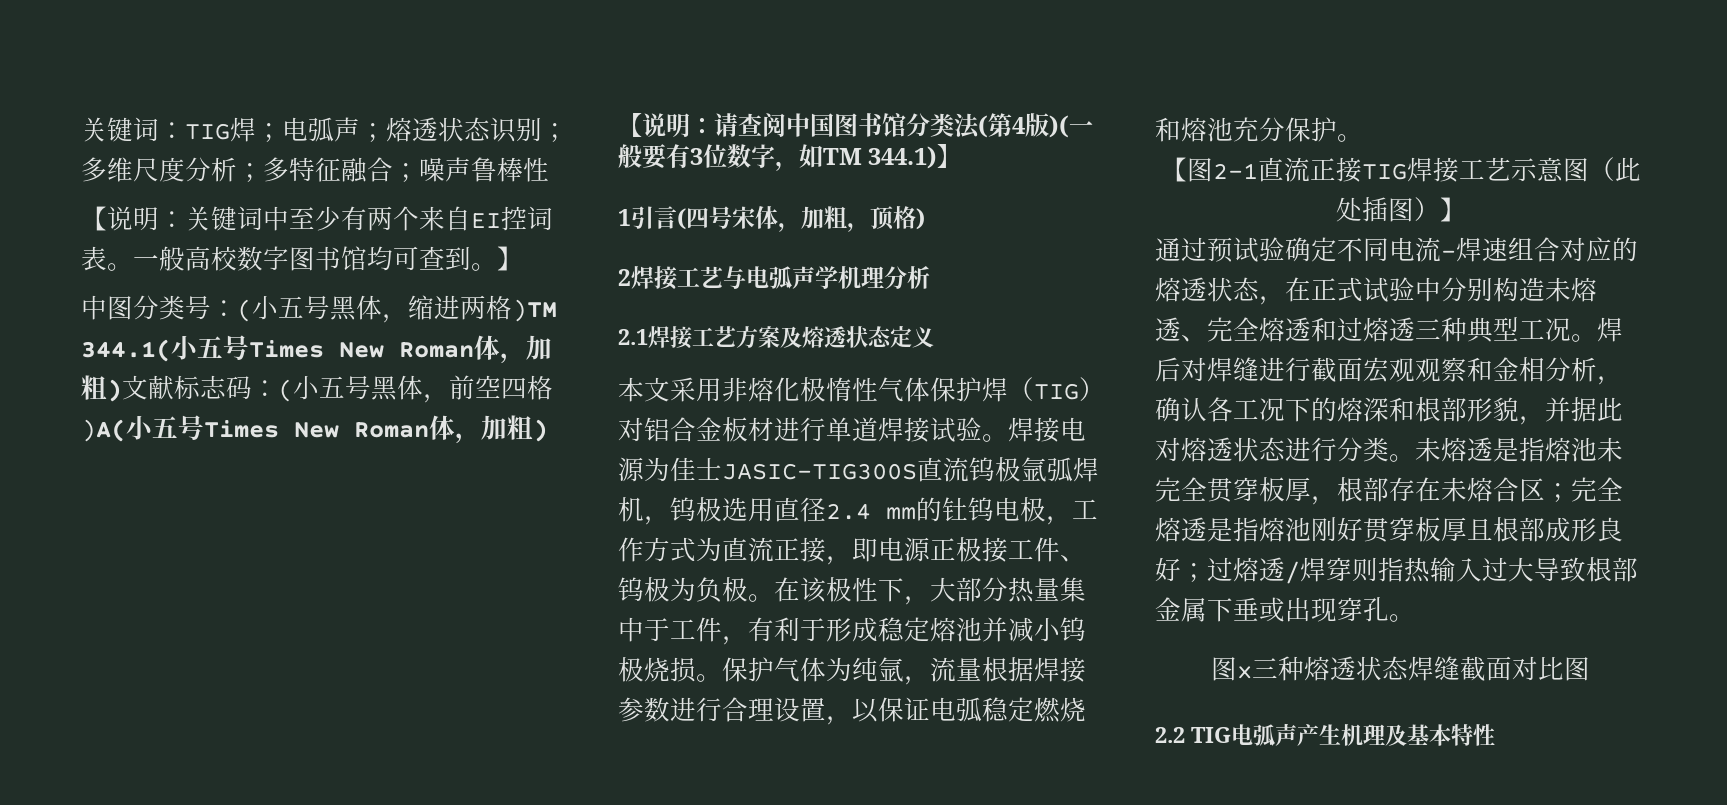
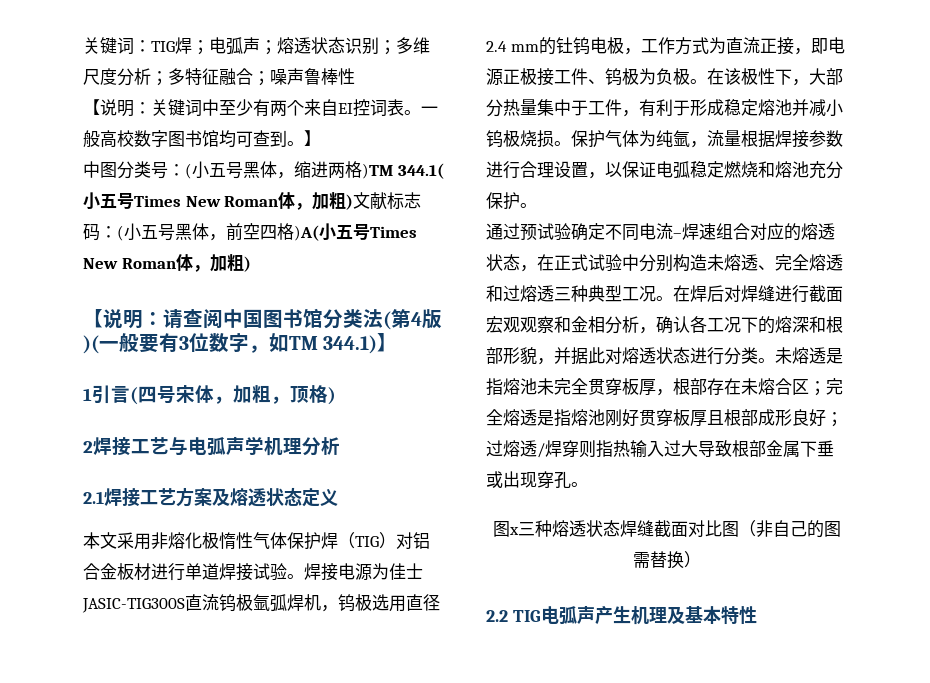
[1160,157,1641,182] [1335,197,1466,222] // 【图2-1直流正接TIG焊接工艺示意图（此处插图）】 -> (537, 205) none
(1597, 338) none -> [673,285,690,302] 在
(1590, 669) none -> [738,520,841,538] [632,551,701,569] （非自己的图需替换）

